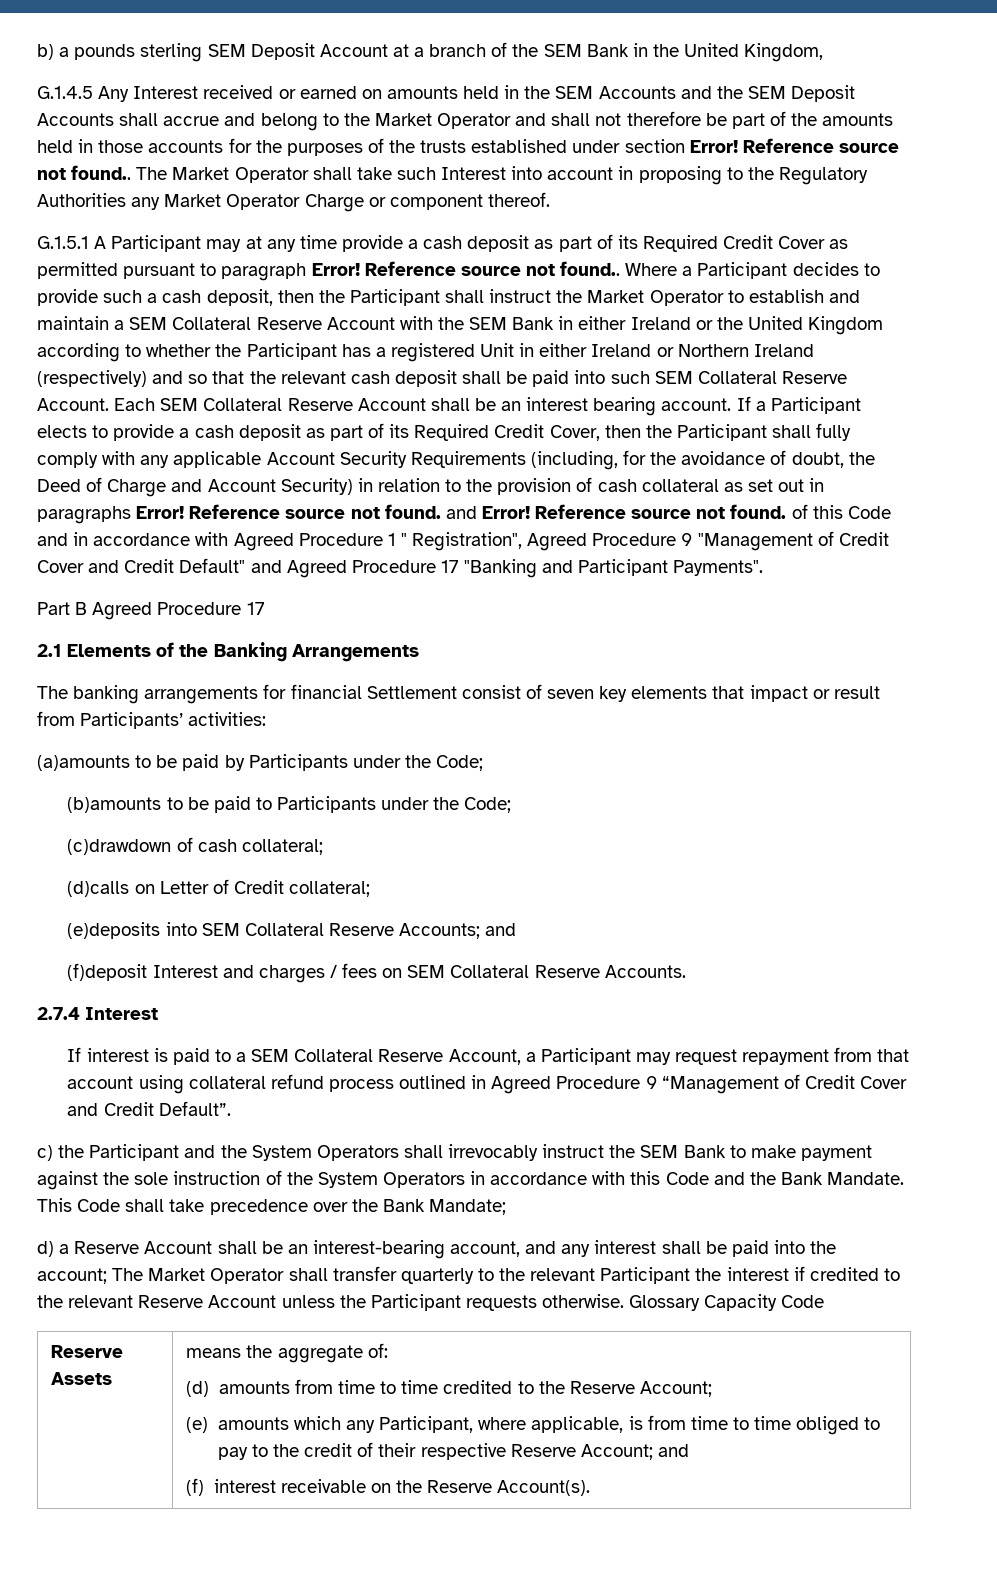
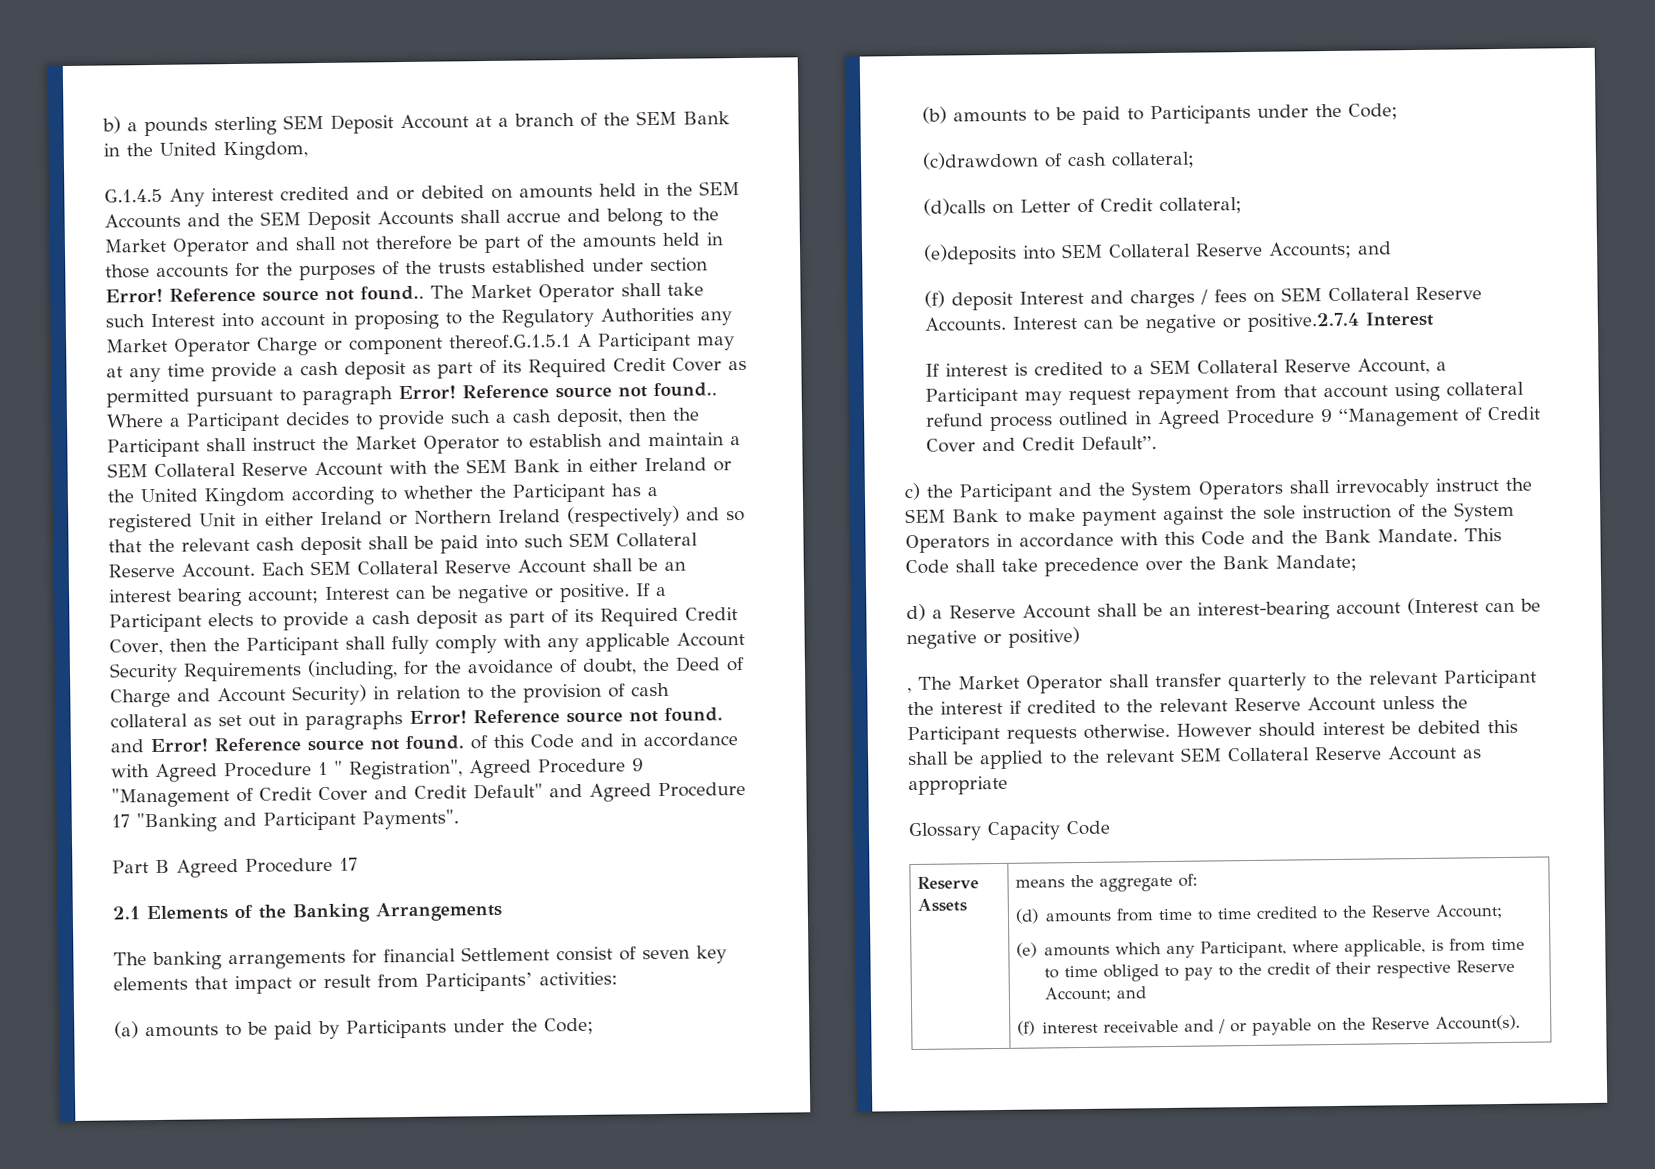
[133,85,357,99] Interest received or earned -> [211,185,485,202] interest credited and or debited
[487,192,550,207] [37,236,89,249] thereof. // G.1.5.1 -> [449,334,571,350] thereof.G.1.5.1
[661,398,732,411] account. -> [248,583,630,604] account; Interest can be negative or positive.
[37,755,130,771] (a)amounts -> [114,1021,219,1039] (a) amounts
[67,797,162,813] (b)amounts -> [922,106,1028,124] (b) amounts
[67,963,148,981] (f)deposit -> [924,290,1014,311] (f) deposit
[37,1007,80,1020] // 2.7.4 -> [1012,312,1361,334] Interest can be negative or positive.2.7.4
[172,1048,210,1065] paid -> [1034,361,1105,376] credited
[450,1240,837,1257] [37,1268,107,1284] account, and any interest shall be paid into the account; -> [1336,597,1541,616] [906,627,1080,650] [907,688,912,694] account (Interest can be negative or positive) // ,
(625, 1301) none -> [1176,719,1518,738] [907,745,1482,770] [908,775,1008,796] However should interest be debited this shall be applied to the relevant SEM Collateral Reserve Account as appropriate //
(366, 1486) none -> [1184,1018,1313,1036] and / or payable

